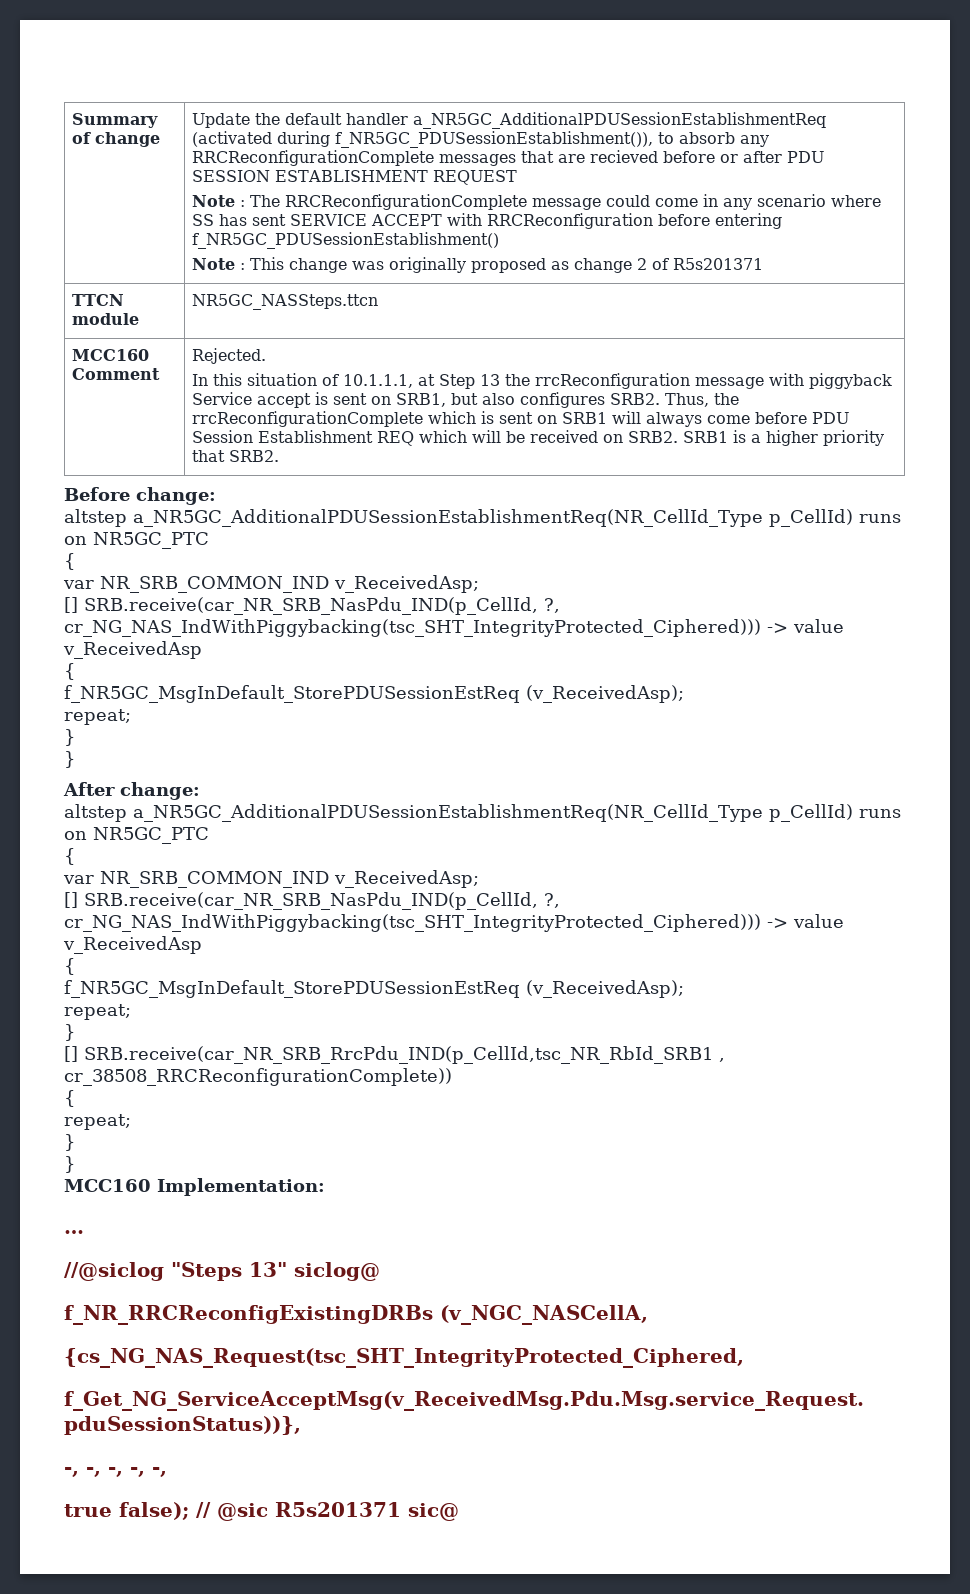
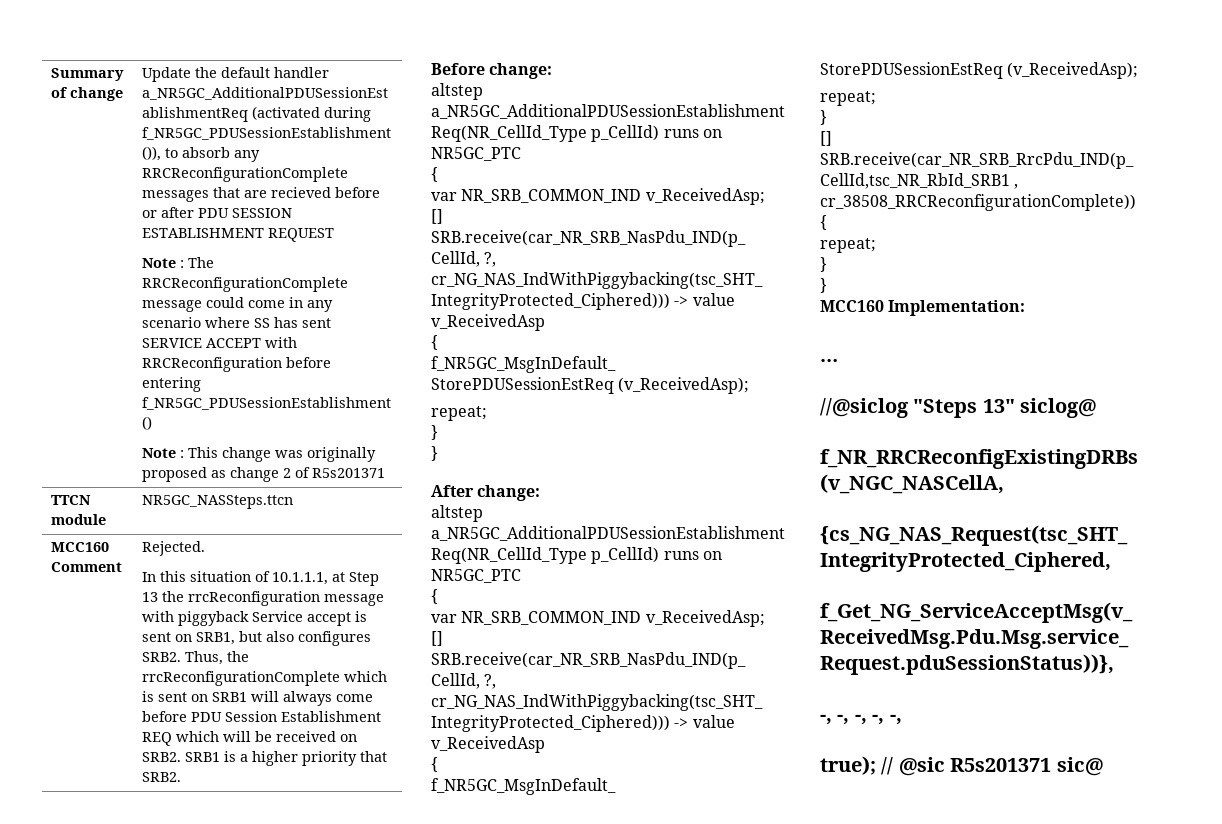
[64,1502,189,1520] true false); -> [820,756,876,775] true);

